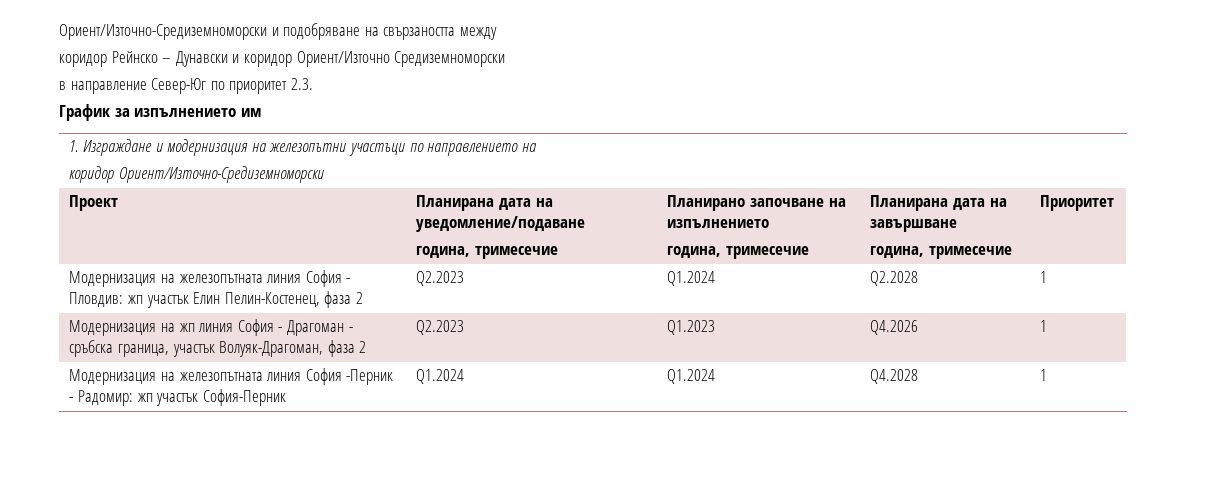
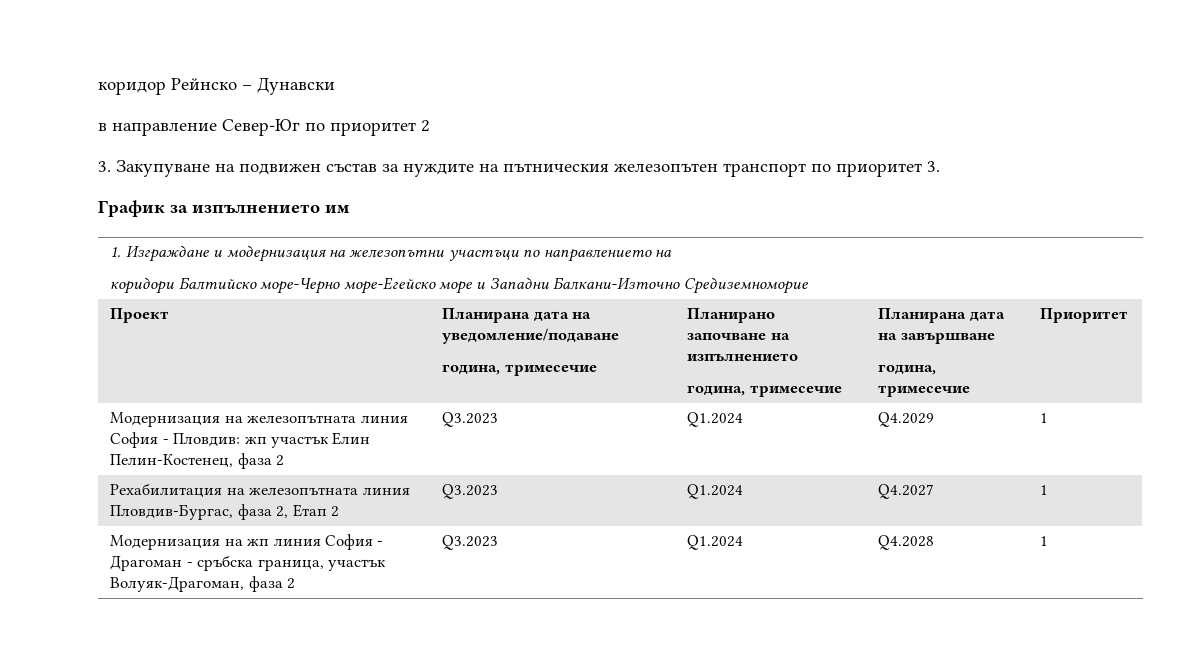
[59,23,497,40] Ориент/Източно-Средиземноморски и подобряване на свързаността между // -> (98, 88) none
[232,51,506,67] и коридор Ориент/Източно Средиземноморски -> (335, 86) none
[290,78,313,90] 2.3. -> [421,120,430,132] [98,160,940,177] 2 // 3. Закупуване на подвижен състав за нуждите на пътническия железопътен транспорт по приоритет 3.
[69,166,324,183] коридор Ориент/Източно-Средиземноморски -> [110,277,809,294] коридори Балтийско море-Черно море-Егейско море и Западни Балкани-Източно Средиземноморие
[416,271,465,286] [667,271,716,286] [870,271,919,286] Q2.2023 | Q1.2024 | Q2.2028 -> [442,412,499,427] [687,412,744,427] [878,412,935,427] [1040,413,1049,423] [110,483,410,498] [110,504,339,520] [442,484,499,499] [687,484,744,499] [878,484,935,499] Q3.2023 | Q1.2024 | Q4.2029 | 1 // Рехабилитация на железопътната линия Пловдив-Бургас, фаза 2, Етап 2 | Q3.2023 | Q1.2024 | Q4.2027
[416,320,465,335] [667,320,716,335] [870,320,919,335] [1040,320,1048,332] [69,368,394,385] [69,389,286,406] [416,369,465,384] Q2.2023 | Q1.2023 | Q4.2026 | 1 // Модернизация на железопътната линия София -Перник - Радомир: жп участък София-Перник | Q1.2024 -> [442,535,499,550] Q3.2023

